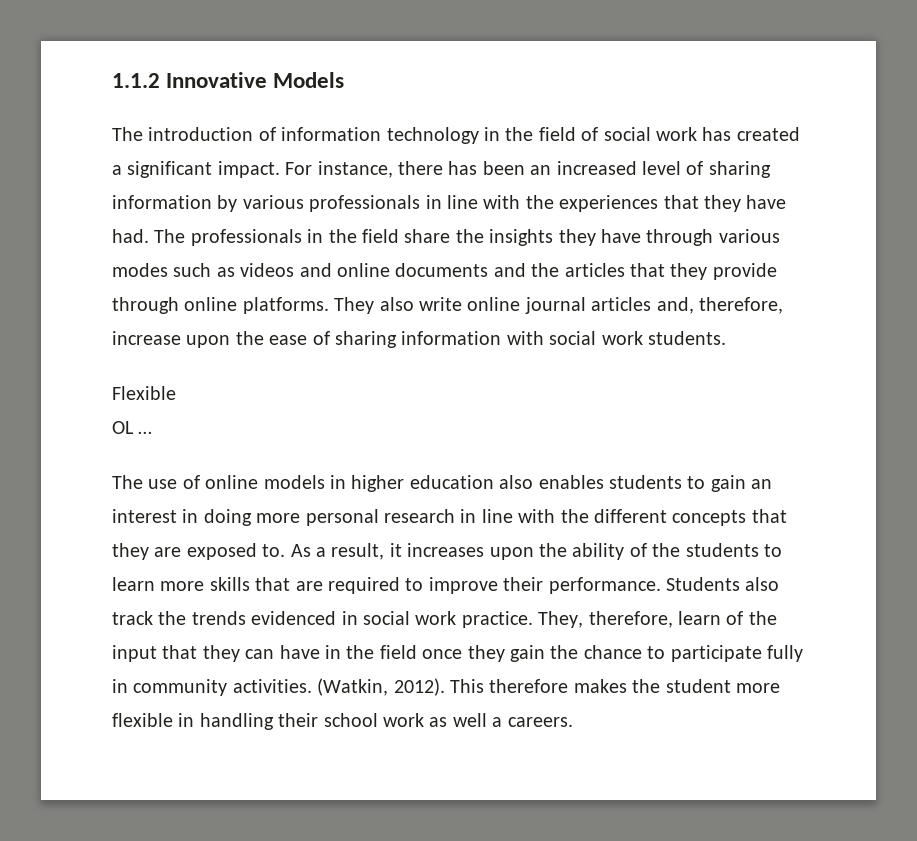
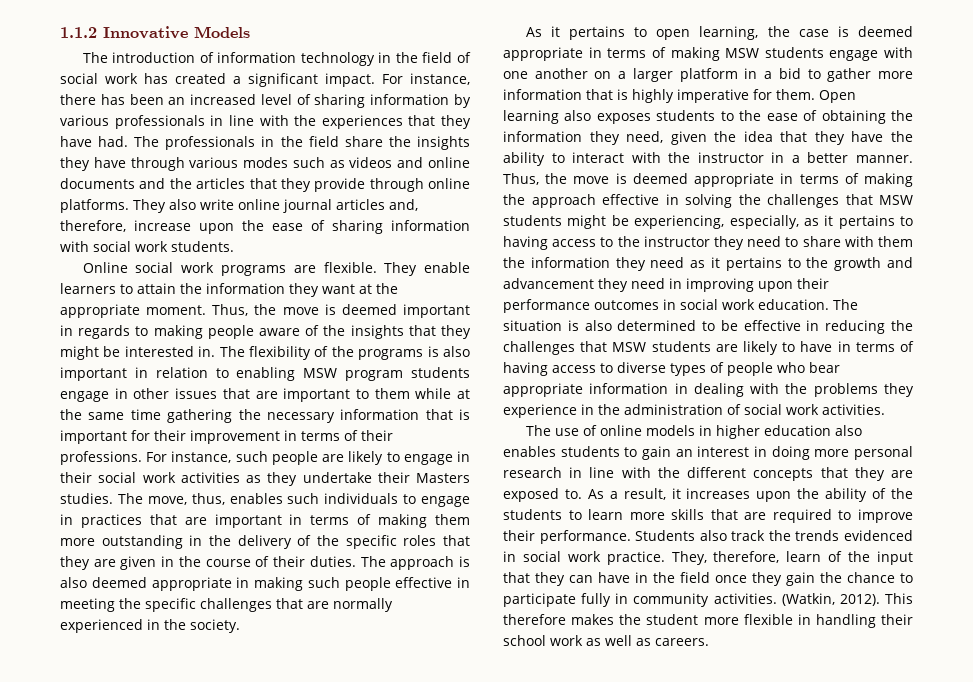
[112,386,176,400] [112,421,153,434] Flexible // OL … -> [82,262,470,276] [60,283,398,297] [60,304,471,318] [60,325,471,339] [60,346,470,360] [60,367,470,381] [60,388,470,402] [60,409,470,423] [60,430,393,444] [60,451,471,465] [60,472,470,486] [60,493,470,507] [60,514,471,528] [60,535,470,549] [60,556,471,570] [60,577,470,591] [60,598,393,612] [60,619,240,633] [525,26,913,40] [503,47,913,61] [503,68,913,82] [503,89,856,103] [503,110,914,124] [503,131,913,145] [503,152,913,166] [503,173,913,187] [503,194,913,208] [503,215,913,229] [503,236,913,250] [503,257,914,271] [503,278,829,292] [503,299,858,313] [503,320,913,334] [503,341,914,355] [503,362,840,376] [503,383,914,397] [503,404,885,418] Online social work programs are flexible. They enable learners to attain the information they want at the appropriate moment. Thus, the move is deemed important in regards to making people aware of the insights that they might be interested in. The flexibility of the programs is also important in relation to enabling MSW program students engage in other issues that are important to them while at the same time gathering the necessary information that is important for their improvement in terms of their professions. For instance, such people are likely to engage in their social work activities as they undertake their Masters studies. The move, thus, enables such individuals to engage in practices that are important in terms of making them more outstanding in the delivery of the specific roles that they are given in the course of their duties. The approach is also deemed appropriate in making such people effective in meeting the specific challenges that are normally experienced in the society. // As it pertains to open learning, the case is deemed appropriate in terms of making MSW students engage with one another on a larger platform in a bid to gather more information that is highly imperative for them. Open learning also exposes students to the ease of obtaining the information they need, given the idea that they have the ability to interact with the instructor in a better manner. Thus, the move is deemed appropriate in terms of making the approach effective in solving the challenges that MSW students might be experiencing, especially, as it pertains to having access to the instructor they need to share with them the information they need as it pertains to the growth and advancement they need in improving upon their performance outcomes in social work education. The situation is also determined to be effective in reducing the challenges that MSW students are likely to have in terms of having access to diverse types of people who bear appropriate information in dealing with the problems they experience in the administration of social work activities.
[492,717,503,727] a -> [636,638,651,646] as

